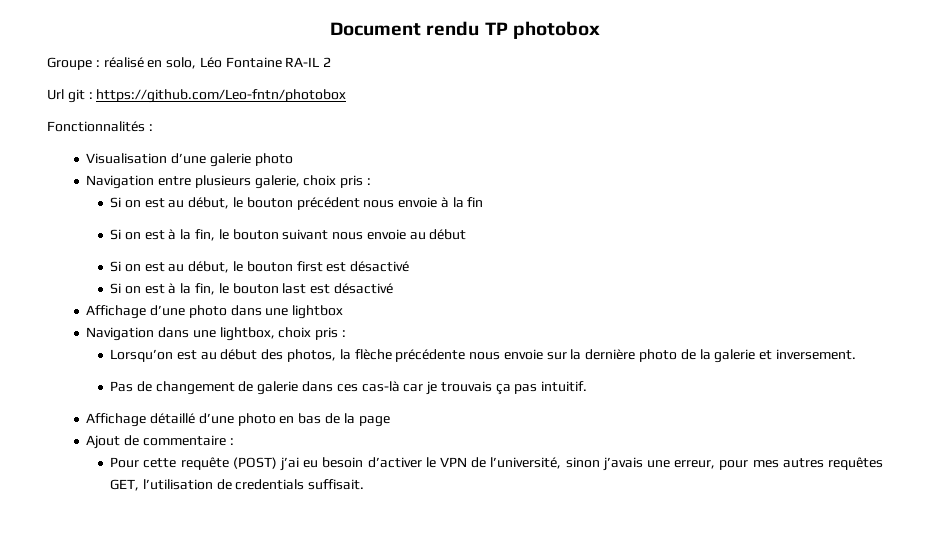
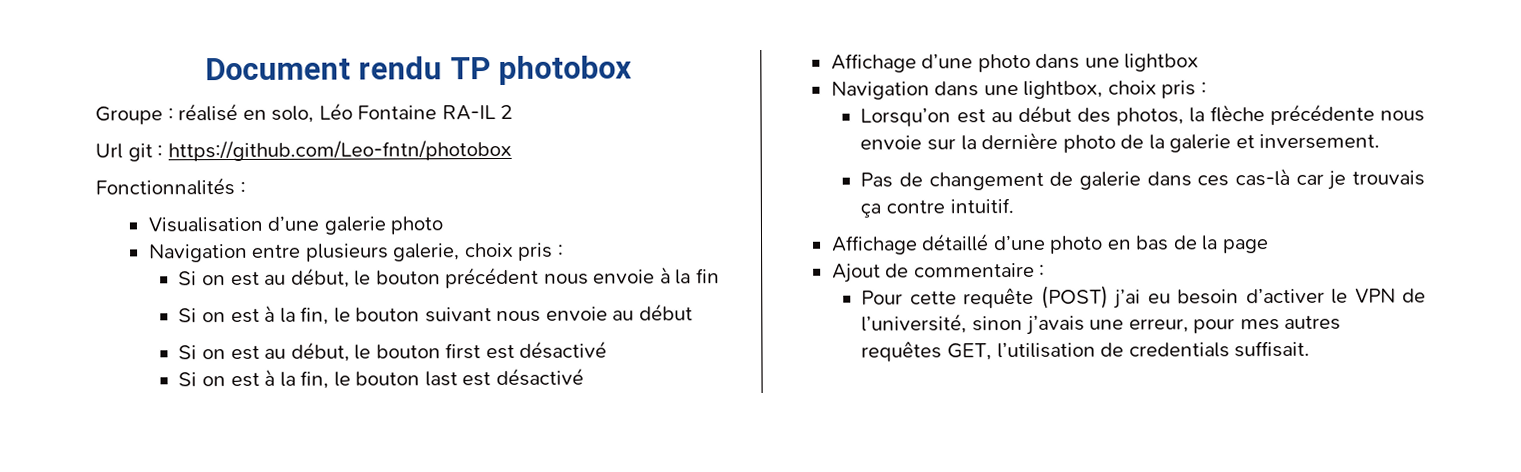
[514,384,538,394] pas -> [885,200,945,214] contre

